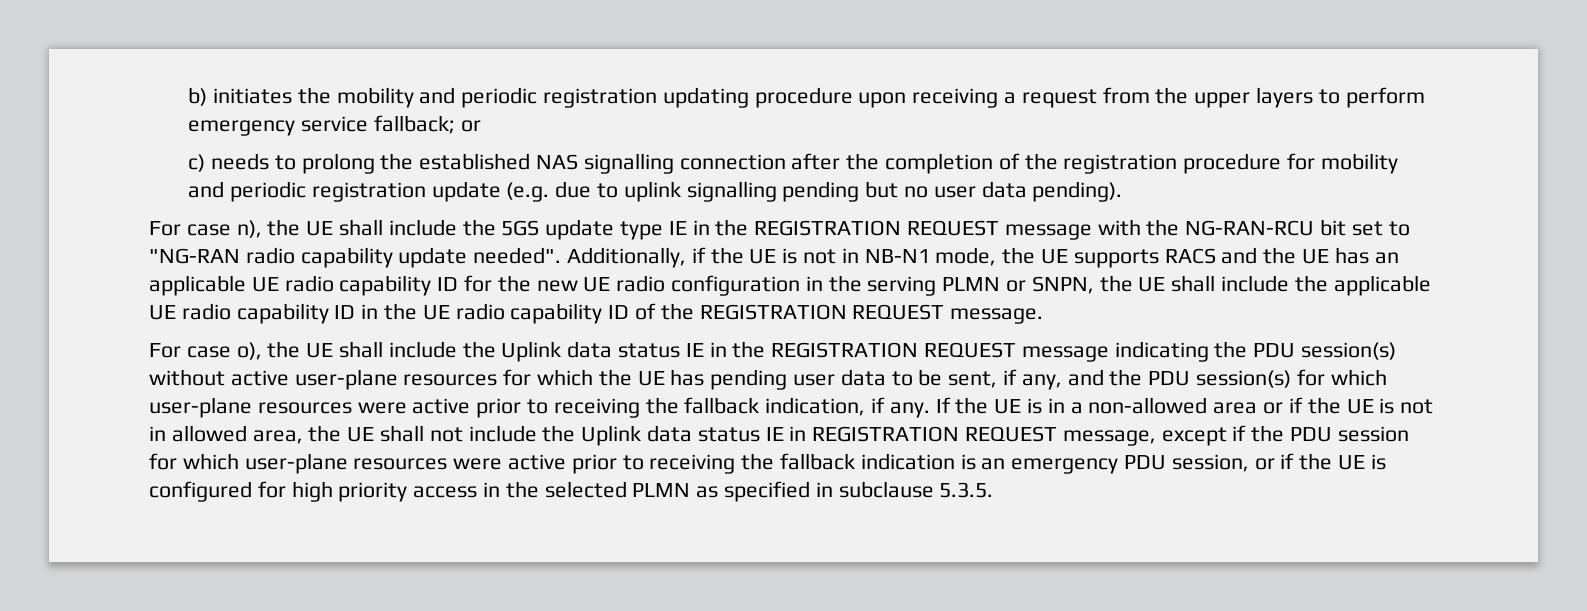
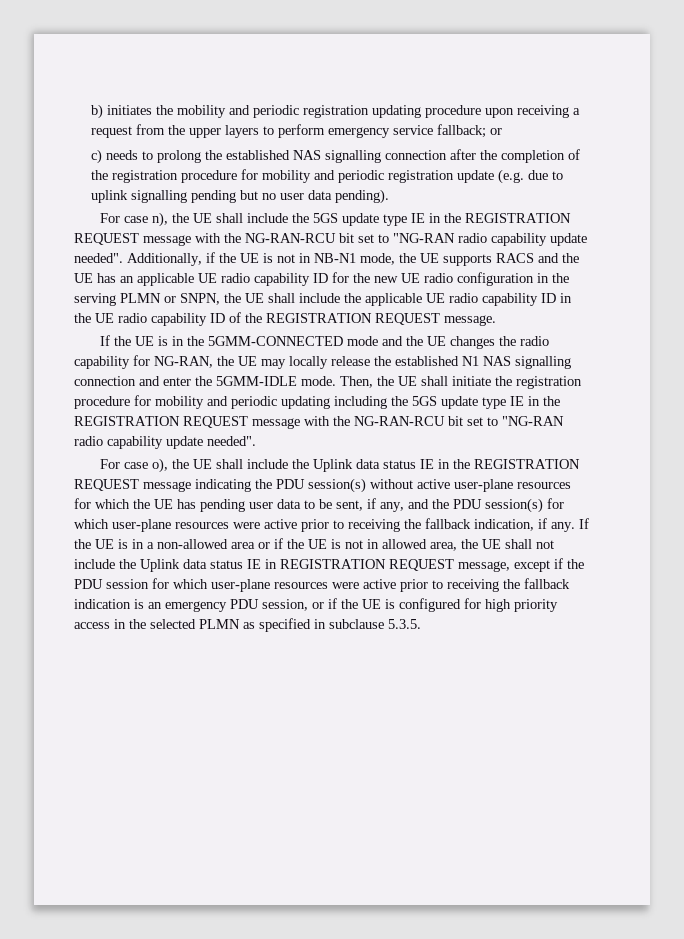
(1044, 316) none -> [99,335,549,349] [74,355,571,369] [74,376,582,389] [74,395,560,409] [74,416,564,429] [74,436,256,449] // If the UE is in the 5GMM-CONNECTED mode and the UE changes the radio capability for NG-RAN, the UE may locally release the established N1 NAS signalling connection and enter the 5GMM-IDLE mode. Then, the UE shall initiate the registration procedure for mobility and periodic updating including the 5GS update type IE in the REGISTRATION REQUEST message with the NG-RAN-RCU bit set to "NG-RAN radio capability update needed".

